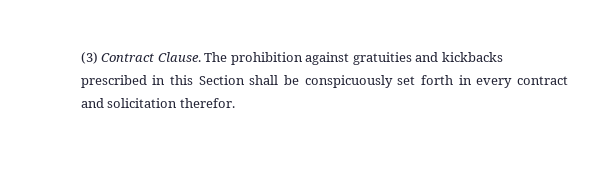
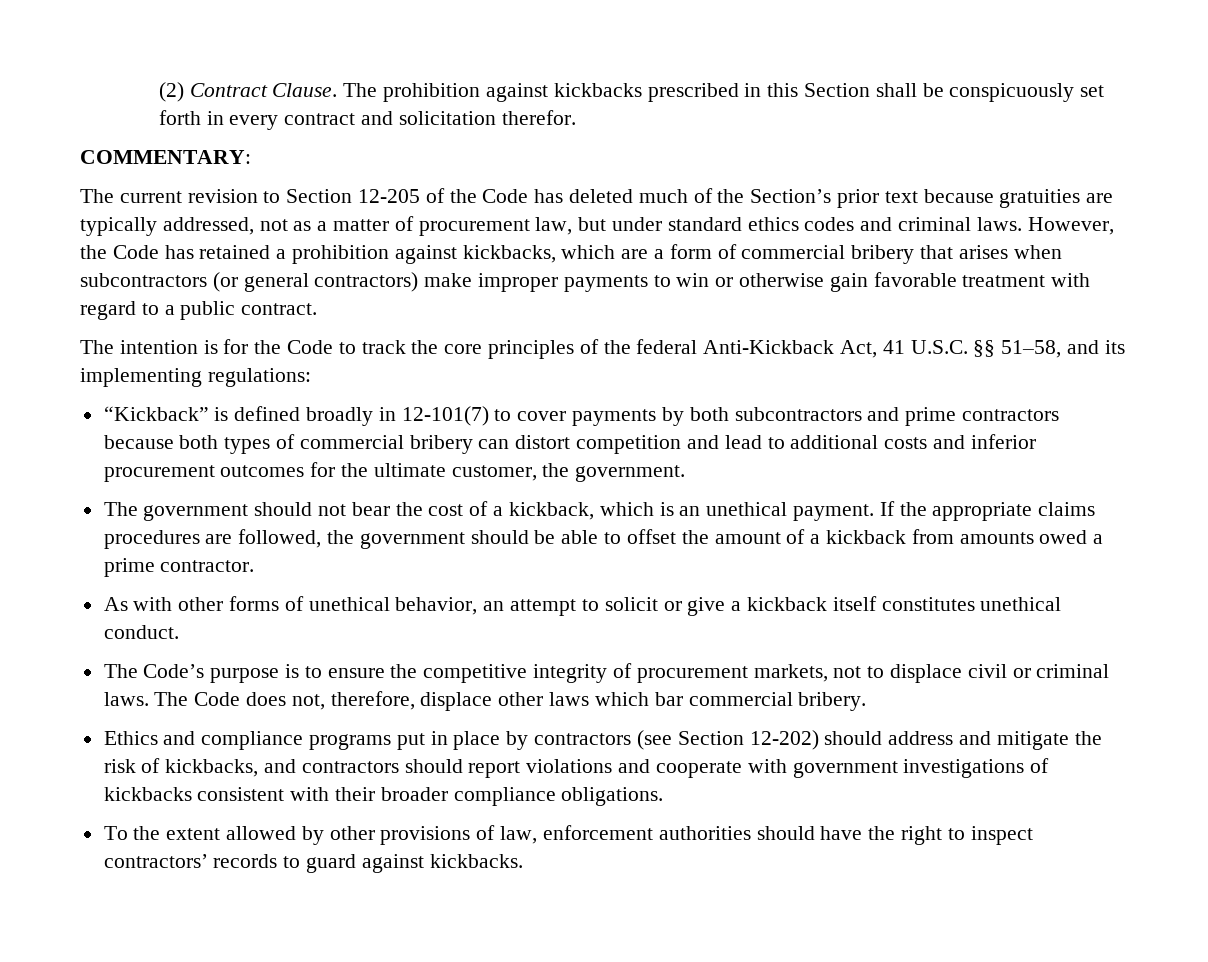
[80,52,98,64] (3) -> [158,82,184,102] (2)
[352,52,439,65] gratuities and -> (548, 92) none
(235, 103) none -> [80,150,251,164] [80,188,1114,208] [80,216,1114,236] [80,244,1062,264] [80,272,1091,292] [80,301,318,320] [80,339,1125,359] [80,368,311,387] [103,406,1059,426] [103,434,1036,454] [103,462,686,482] [103,501,1096,521] [103,529,1104,549] [103,558,255,577] [103,596,1062,616] [103,625,179,639] [103,663,1110,683] [103,691,867,711] [103,730,1102,750] [103,758,1050,778] [103,787,664,806] [103,825,1033,845] [103,854,523,873] // COMMENTARY: // The current revision to Section 12-205 of the Code has deleted much of the Section’s prior text because gratuities are typically addressed, not as a matter of procurement law, but under standard ethics codes and criminal laws. However, the Code has retained a prohibition against kickbacks, which are a form of commercial bribery that arises when subcontractors (or general contractors) make improper payments to win or otherwise gain favorable treatment with regard to a public contract. // The intention is for the Code to track the core principles of the federal Anti-Kickback Act, 41 U.S.C. §§ 51–58, and its implementing regulations: // “Kickback” is defined broadly in 12-101(7) to cover payments by both subcontractors and prime contractors because both types of commercial bribery can distort competition and lead to additional costs and inferior procurement outcomes for the ultimate customer, the government. // The government should not bear the cost of a kickback, which is an unethical payment. If the appropriate claims procedures are followed, the government should be able to offset the amount of a kickback from amounts owed a prime contractor. // As with other forms of unethical behavior, an attempt to solicit or give a kickback itself constitutes unethical conduct. // The Code’s purpose is to ensure the competitive integrity of procurement markets, not to displace civil or criminal laws. The Code does not, therefore, displace other laws which bar commercial bribery. // Ethics and compliance programs put in place by contractors (see Section 12-202) should address and mitigate the risk of kickbacks, and contractors should report violations and cooperate with government investigations of kickbacks consistent with their broader compliance obligations. // To the extent allowed by other provisions of law, enforcement authorities should have the right to inspect contractors’ records to guard against kickbacks.

